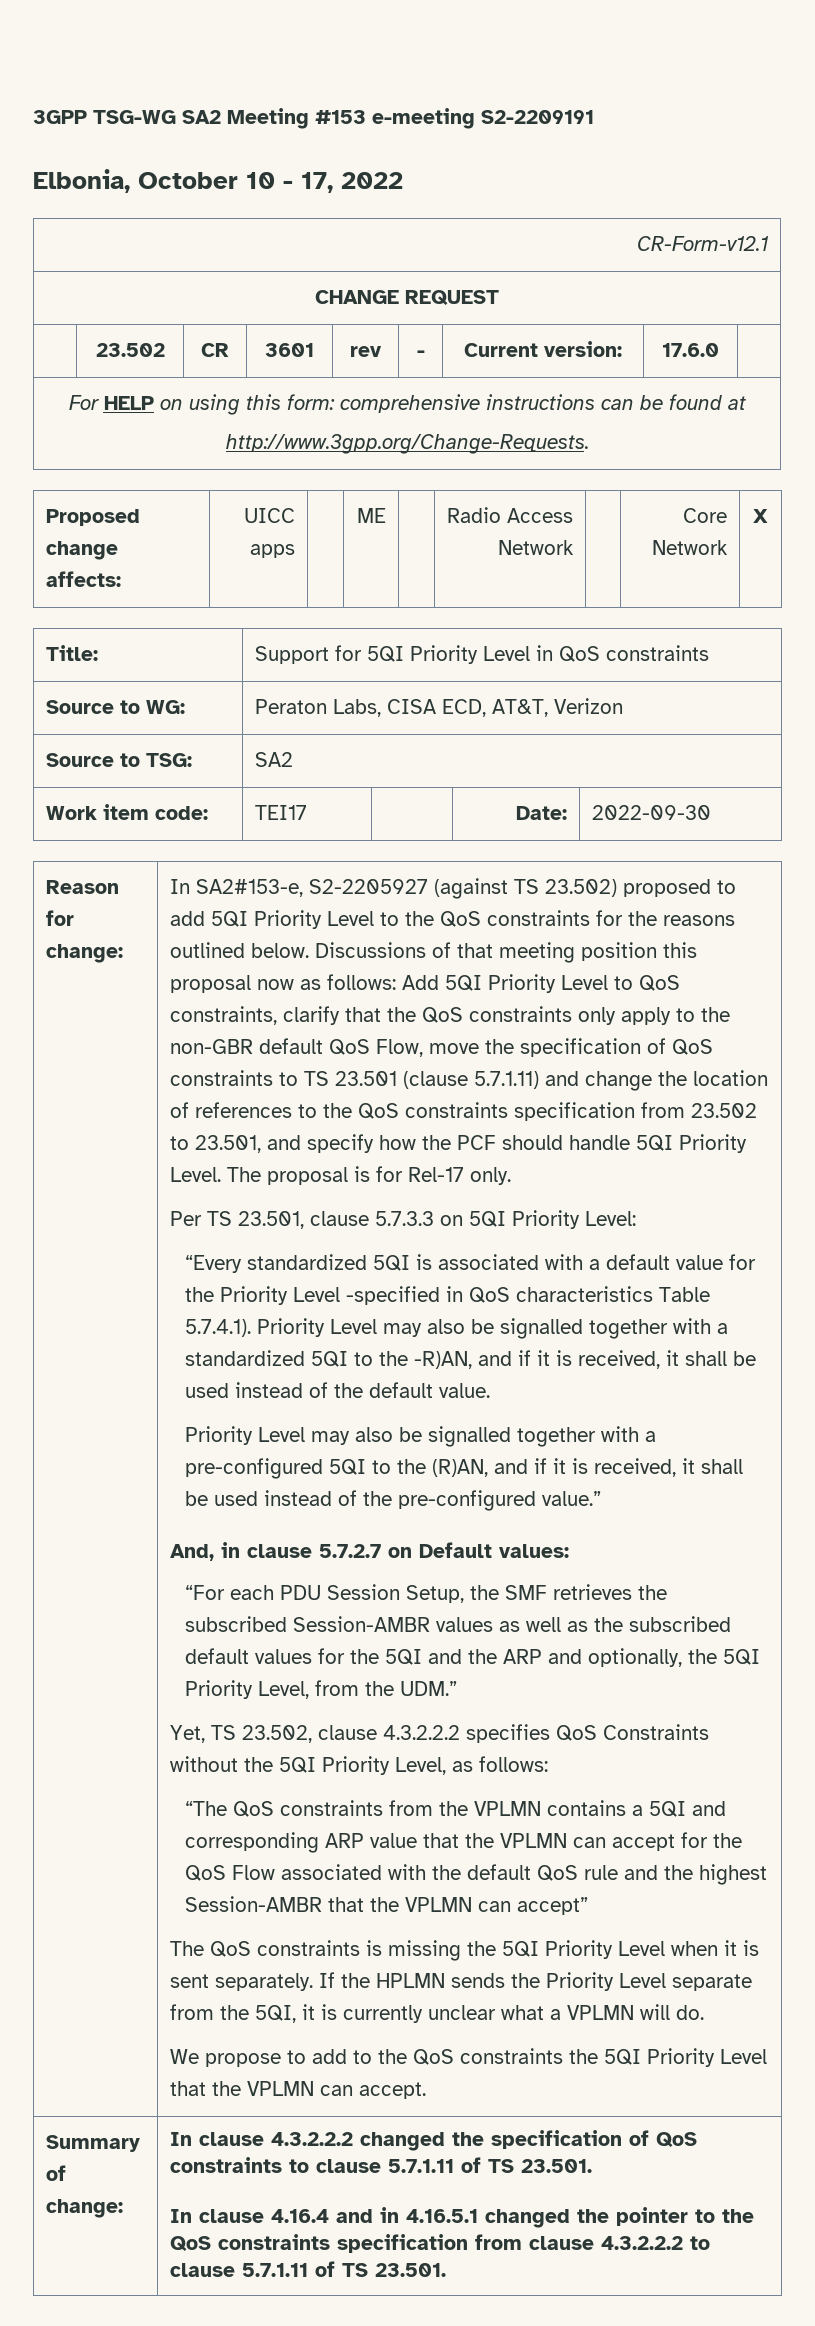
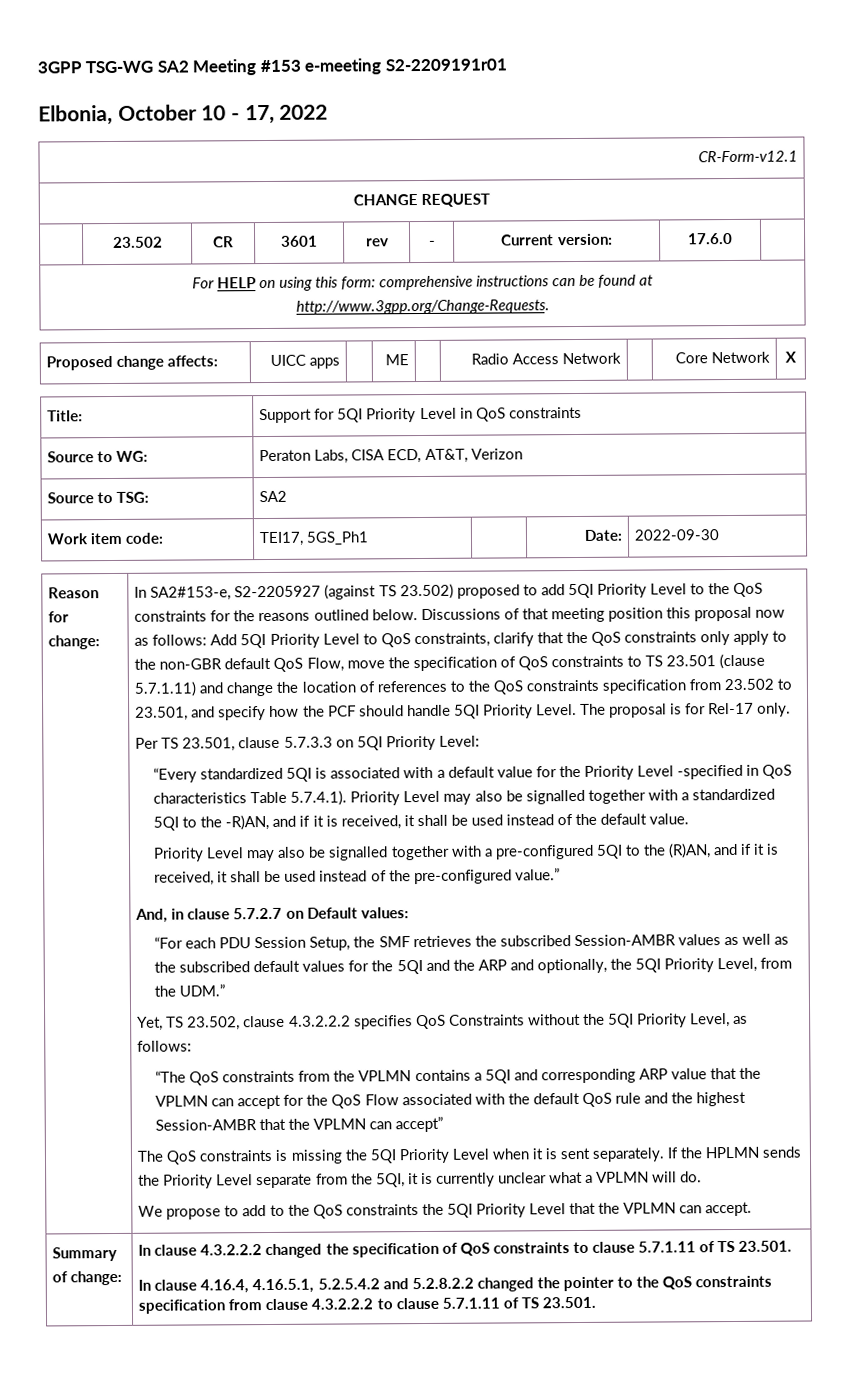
[481,110,594,124] S2-2209191 -> [384,58,507,72] S2-2209191r01
[254,805,307,820] TEI17 -> [259,531,370,547] TEI17, 5GS_Ph1
[270,2207,478,2223] 4.16.4 and in 4.16.5.1 -> [200,1277,474,1294] 4.16.4, 4.16.5.1, 5.2.5.4.2 and 5.2.8.2.2

